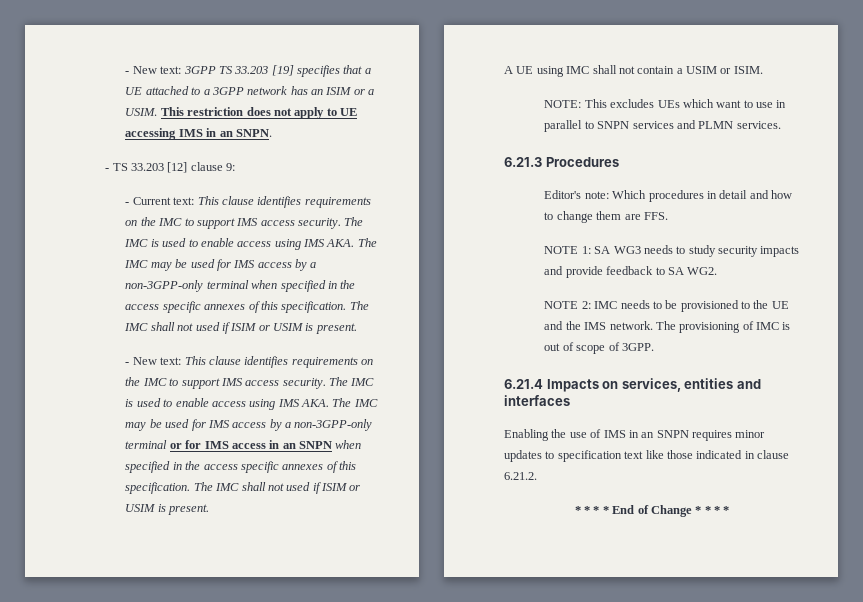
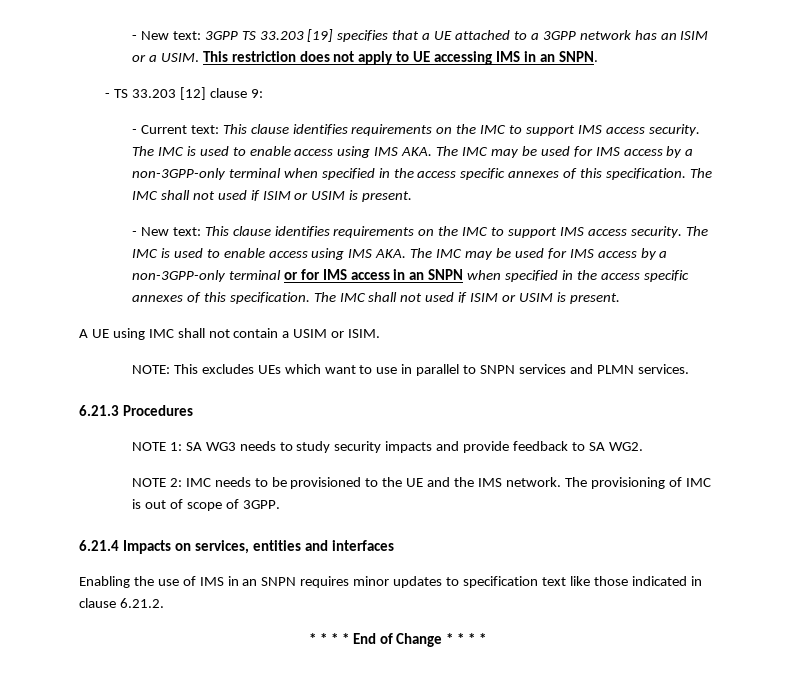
[544,190,793,202] [544,211,668,223] // Editor's note: Which procedures in detail and how to change them are FFS. -> (194, 410) none

